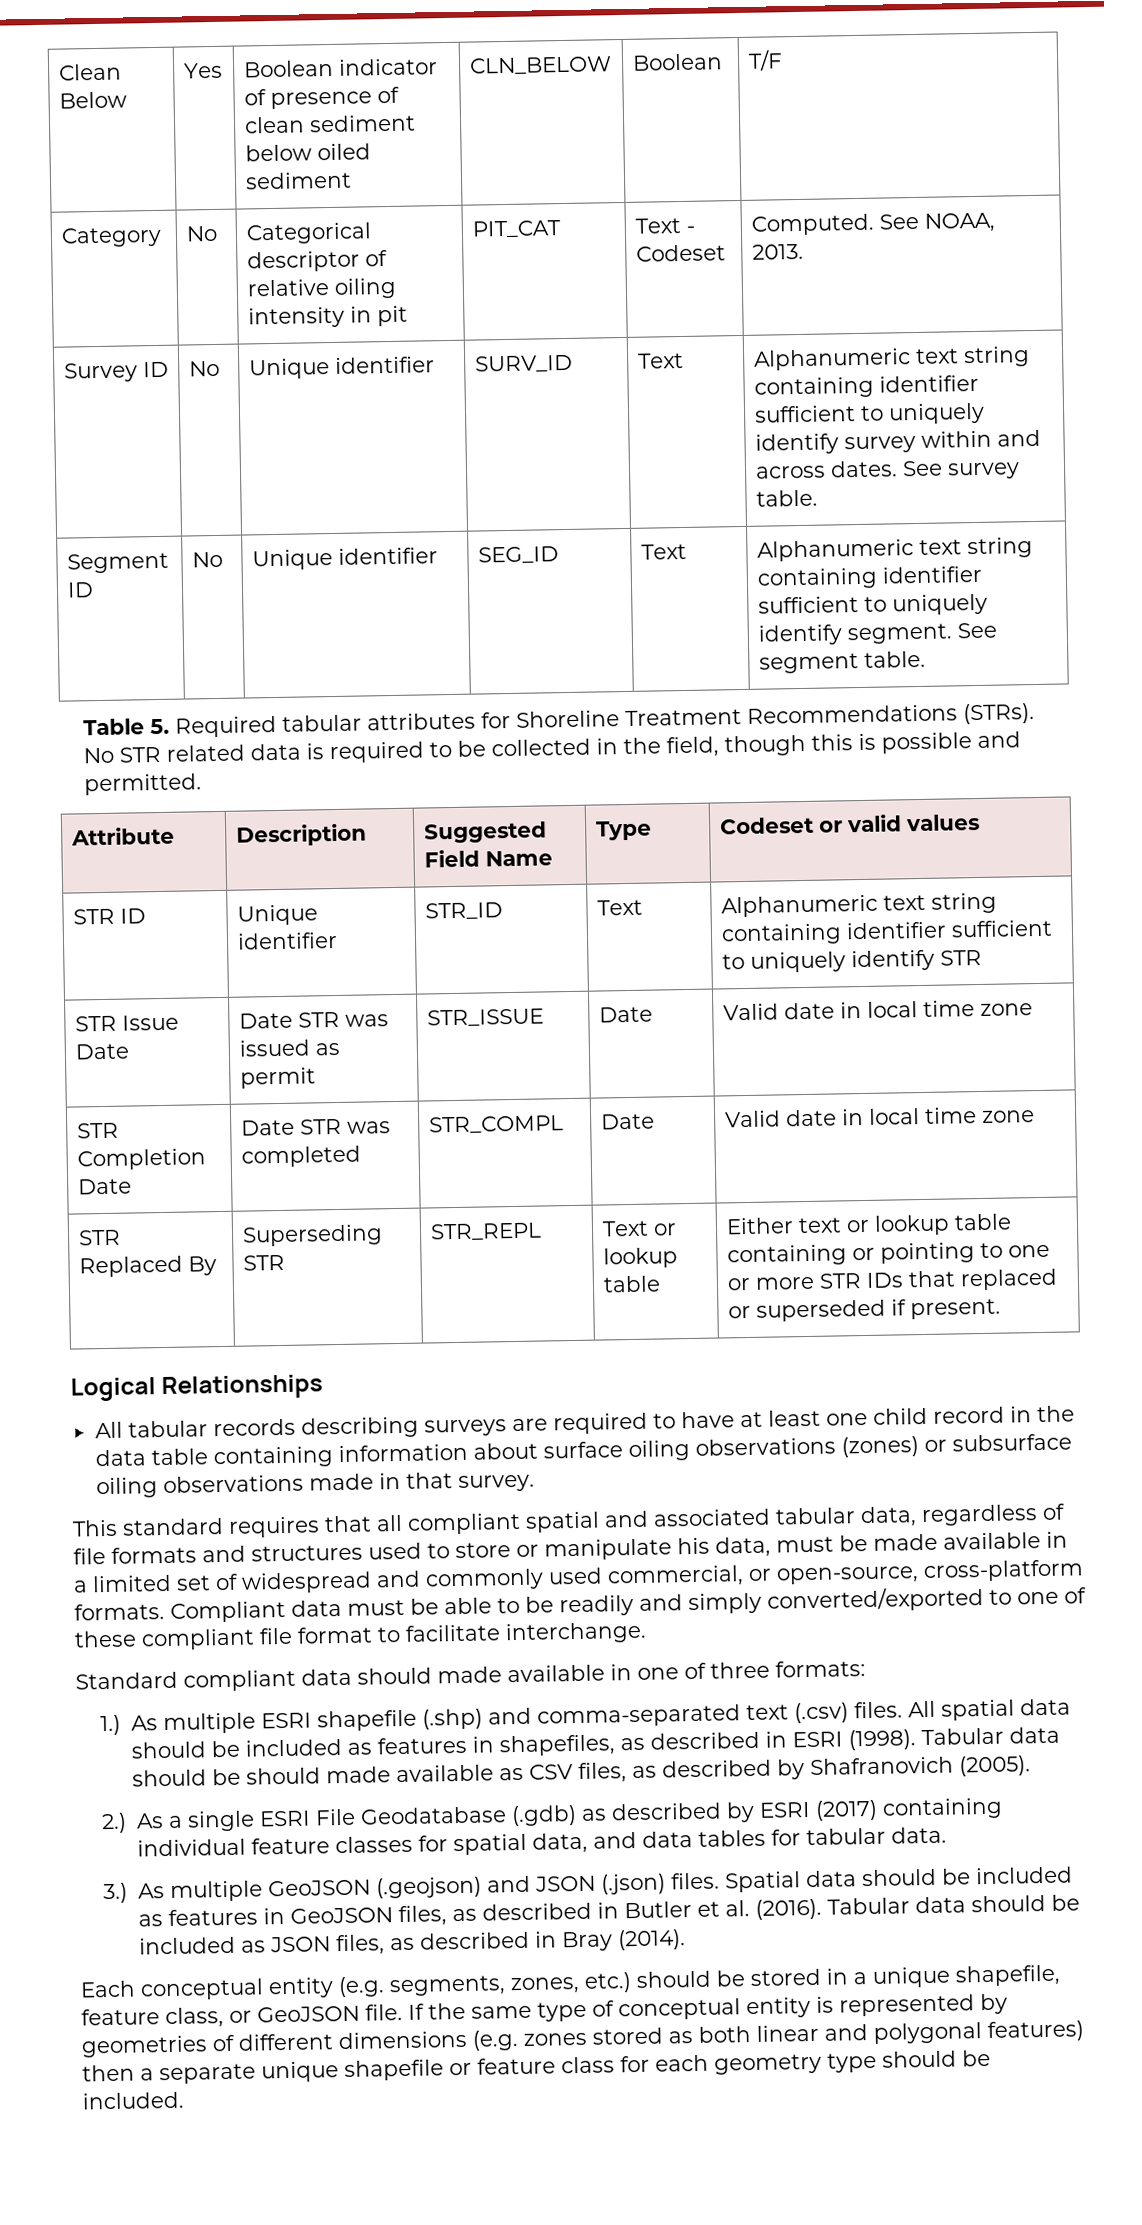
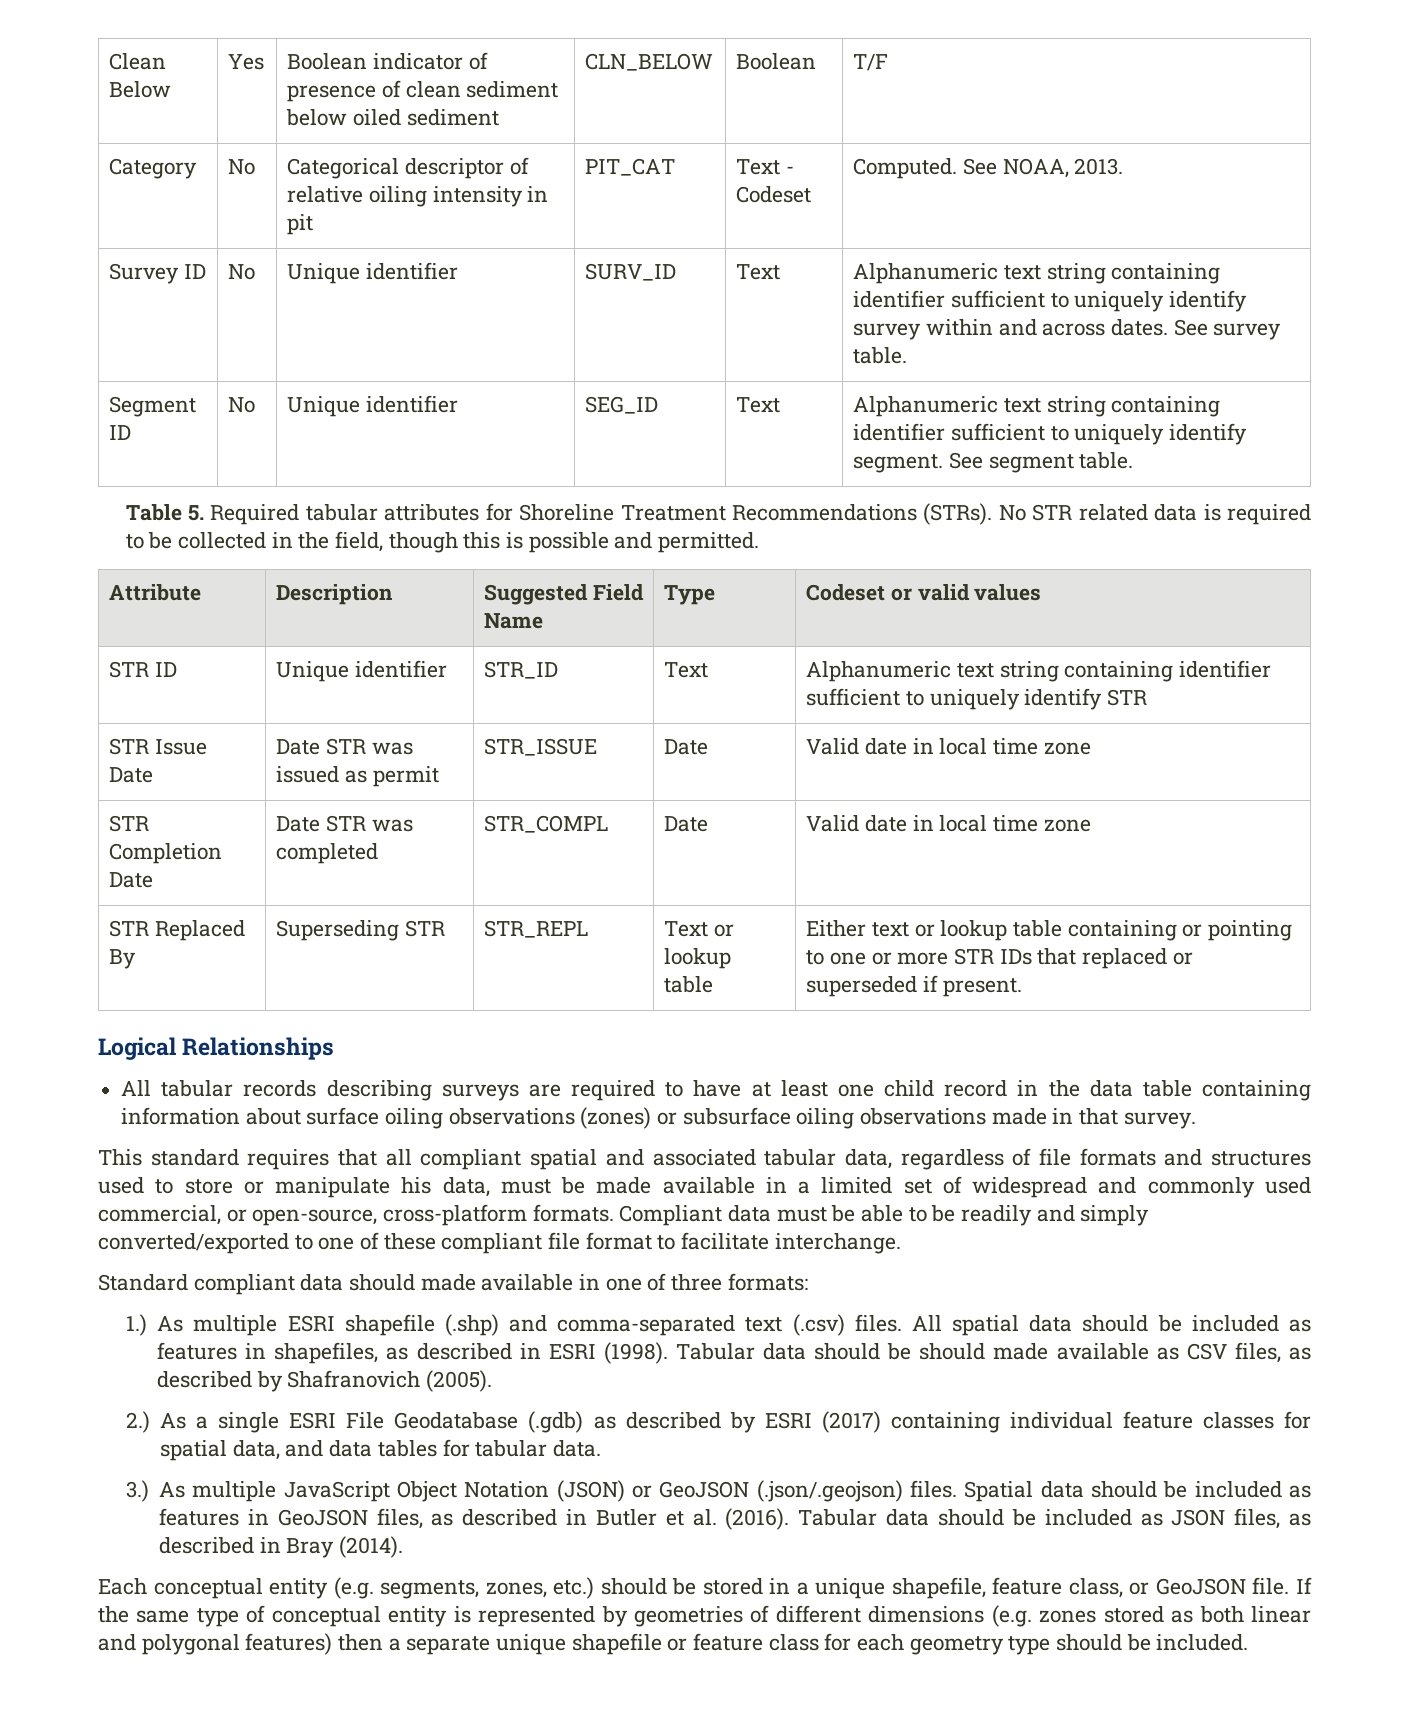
[267,1873,666,1899] GeoJSON (.geojson) and JSON (.json) -> [283,1480,903,1502] JavaScript Object Notation (JSON) or GeoJSON (.json/.geojson)

